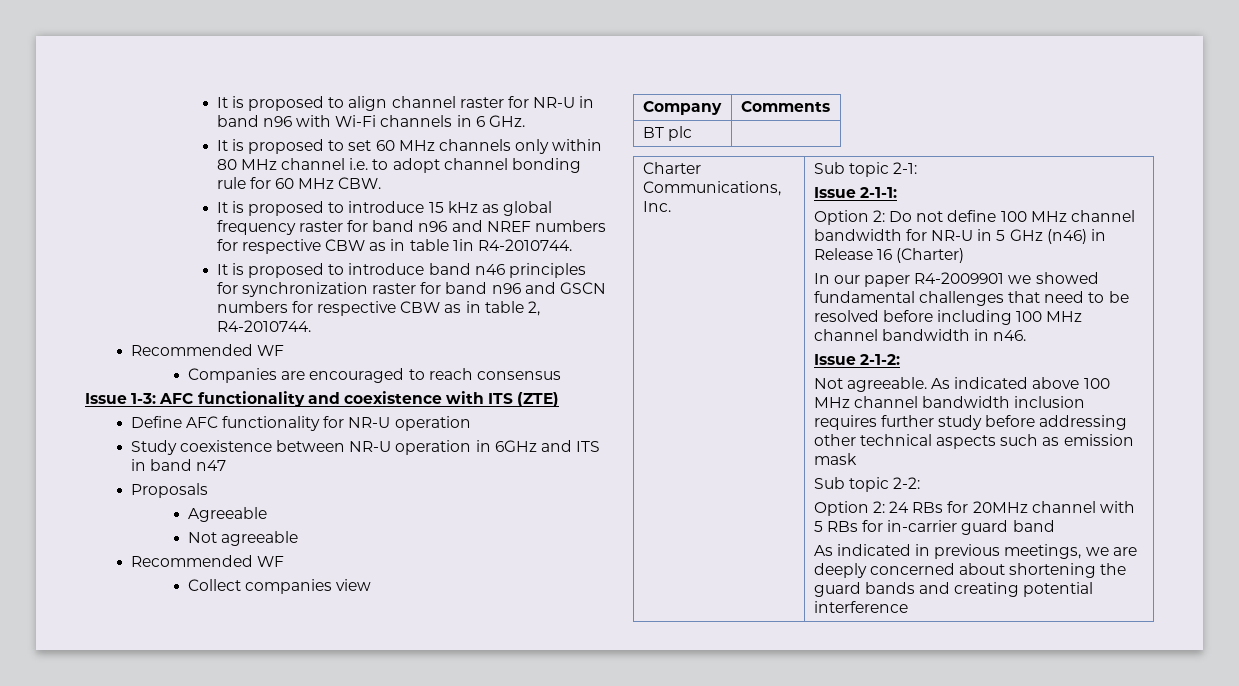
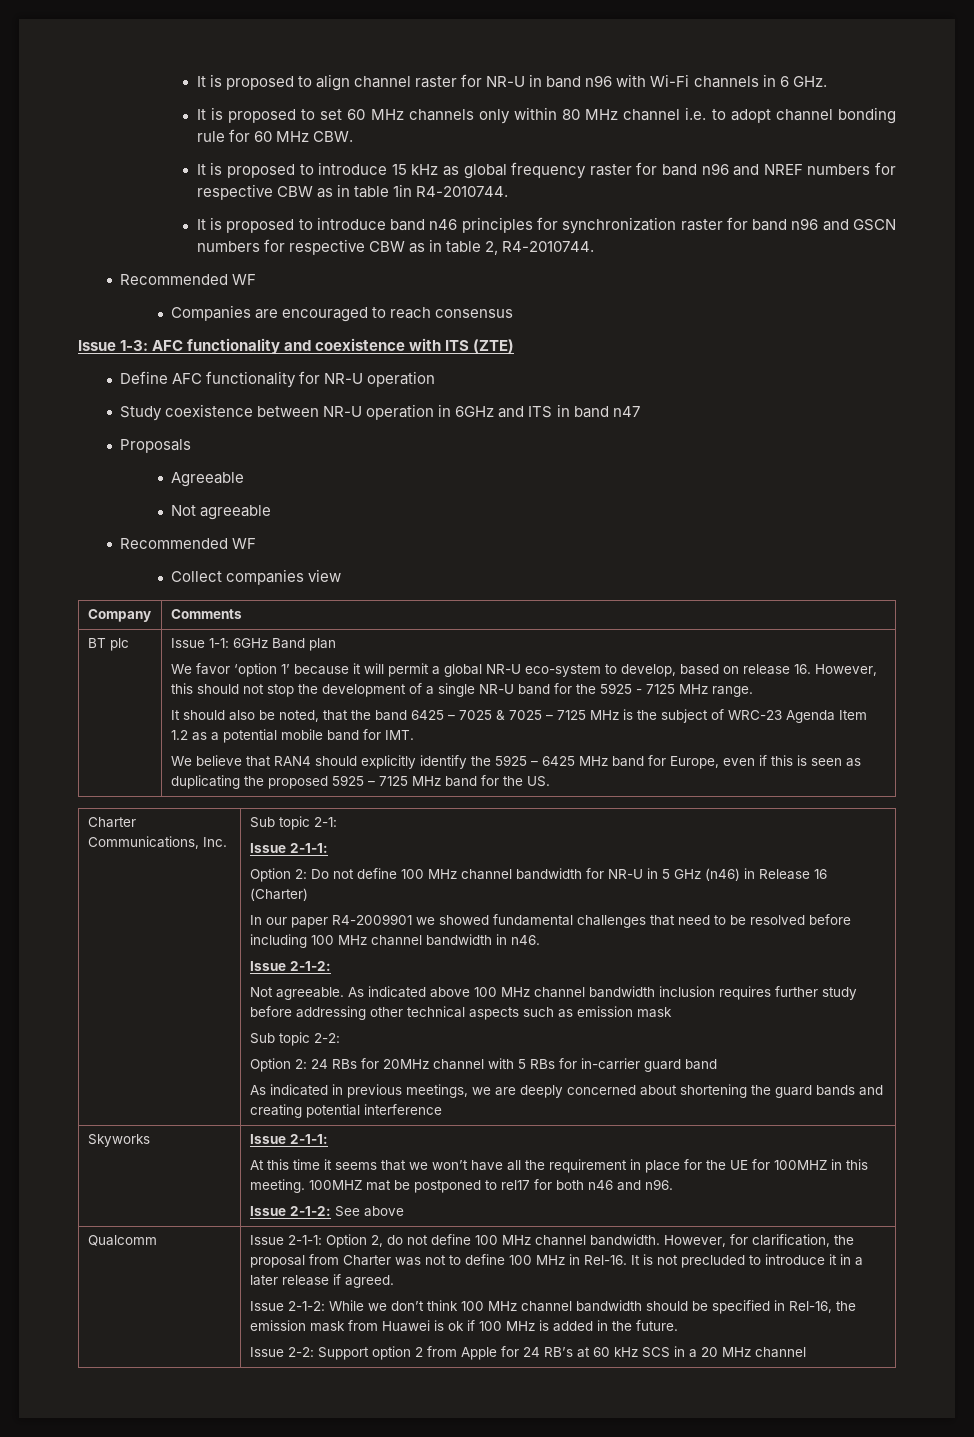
(692, 133) none -> [170,638,336,651] [170,663,877,677] [170,683,753,697] [170,709,867,723] [170,729,414,743] [170,755,861,769] [170,775,550,789] Issue 1-1: 6GHz Band plan // We favor ‘option 1’ because it will permit a global NR-U eco-system to develop, based on release 16. However, this should not stop the development of a single NR-U band for the 5925 - 7125 MHz range. // It should also be noted, that the band 6425 – 7025 & 7025 – 7125 MHz is the subject of WRC-23 Agenda Item 1.2 as a potential mobile band for IMT. // We believe that RAN4 should explicitly identify the 5925 – 6425 MHz band for Europe, even if this is seen as duplicating the proposed 5925 – 7125 MHz band for the US.
(908, 607) none -> [87,1134,150,1147] [249,1134,328,1144] [249,1159,868,1173] [249,1179,673,1193] [249,1206,404,1217] [87,1235,157,1246] [249,1234,854,1248] [249,1254,863,1268] [249,1274,394,1288] [249,1300,856,1314] [249,1320,678,1332] [249,1346,806,1360] // Skyworks | Issue 2-1-1: // At this time it seems that we won’t have all the requirement in place for the UE for 100MHZ in this meeting. 100MHZ mat be postponed to rel17 for both n46 and n96. // Issue 2-1-2: See above // Qualcomm | Issue 2-1-1: Option 2, do not define 100 MHz channel bandwidth. However, for clarification, the proposal from Charter was not to define 100 MHz in Rel-16. It is not precluded to introduce it in a later release if agreed. // Issue 2-1-2: While we don’t think 100 MHz channel bandwidth should be specified in Rel-16, the emission mask from Huawei is ok if 100 MHz is added in the future. // Issue 2-2: Support option 2 from Apple for 24 RB’s at 60 kHz SCS in a 20 MHz channel

